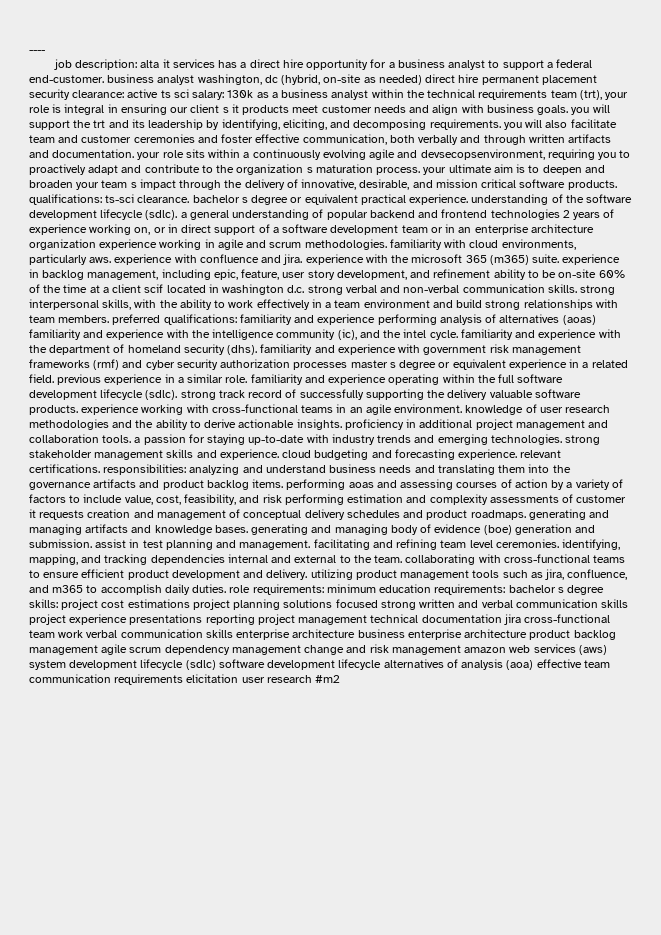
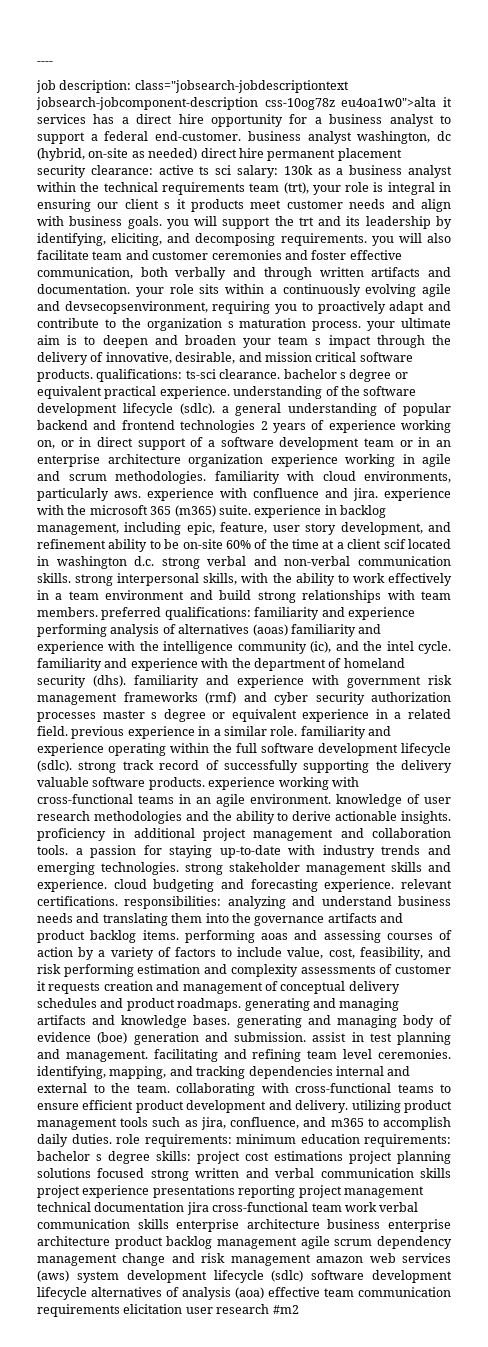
[140,60,160,68] alta -> [134,80,349,93] [36,97,437,110] class="jobsearch-jobdescriptiontext jobsearch-jobcomponent-description css-10og78z eu4oa1w0">alta

